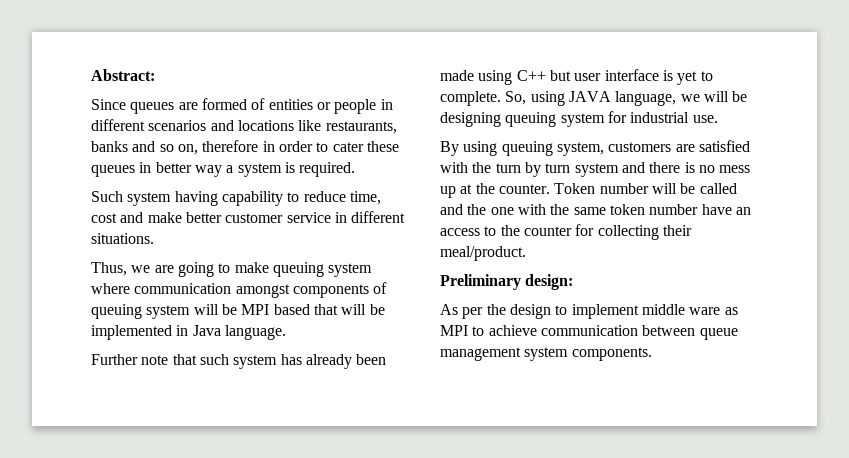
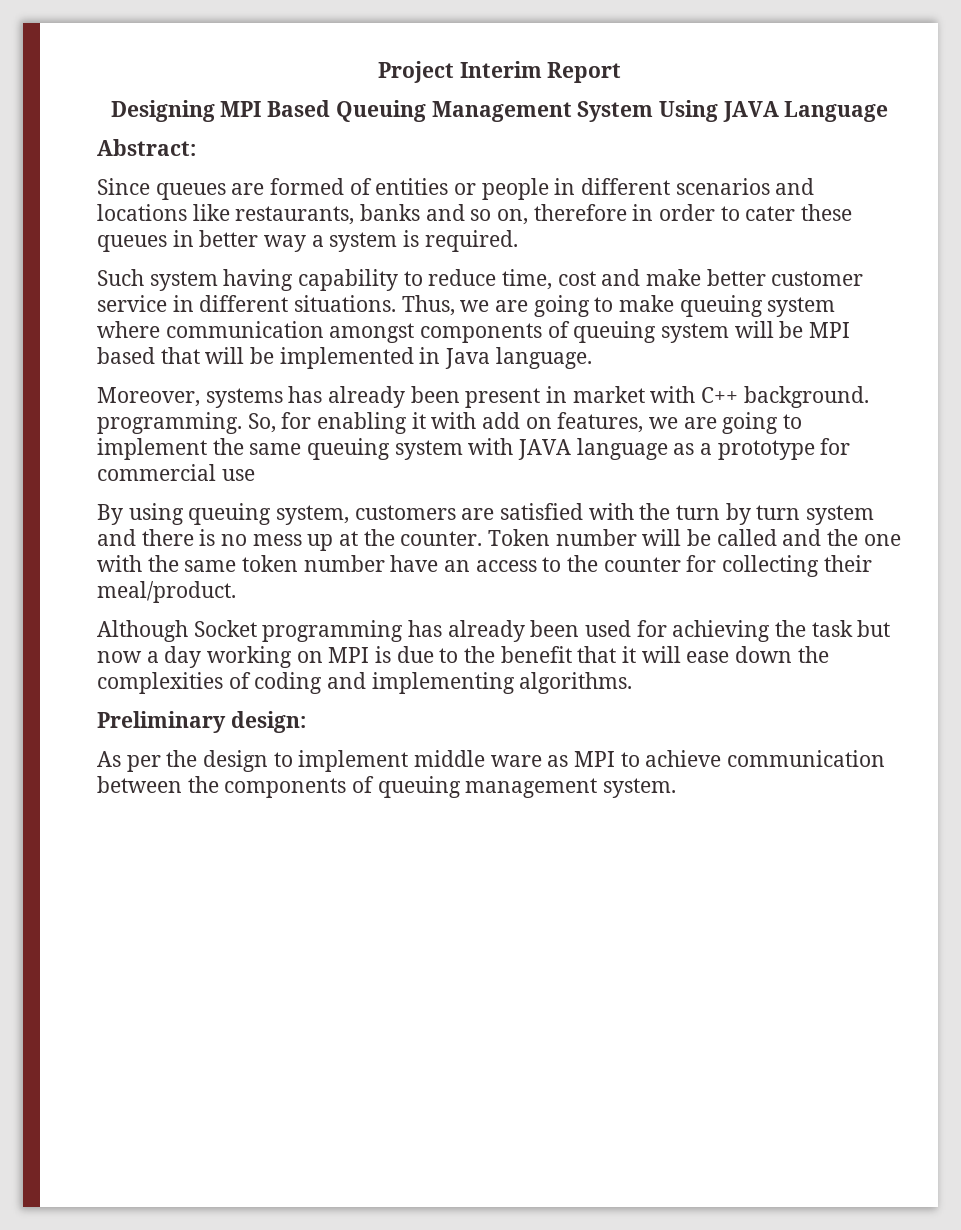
(91, 75) none -> [377,61,622,83] [110,100,889,122] Project Interim Report // Designing MPI Based Queuing Management System Using JAVA Language //
(154, 238) // -> (397, 303) none
[91,354,387,369] [440,69,713,85] [440,91,748,106] [440,111,718,127] Further note that such system has already been made using C++ but user interface is yet to complete. So, using JAVA language, we will be designing queuing system for industrial use. -> [97,386,869,408] [97,412,803,434] [97,438,851,460] [97,464,255,481] Moreover, systems has already been present in market with C++ background. programming. So, for enabling it with add on features, we are going to implement the same queuing system with JAVA language as a prototype for commercial use
(526, 253) none -> [97,620,891,642] [97,646,829,668] [97,672,633,694] // Although Socket programming has already been used for achieving the task but now a day working on MPI is due to the benefit that it will ease down the complexities of coding and implementing algorithms.
[699,328,738,340] [440,347,652,361] queue management system components. -> [187,776,677,798] the components of queuing management system.

